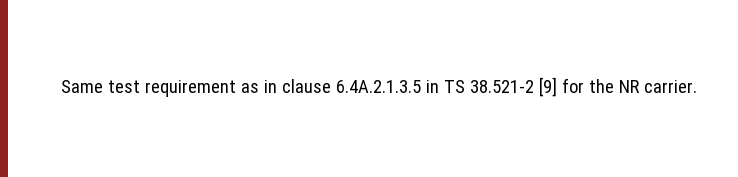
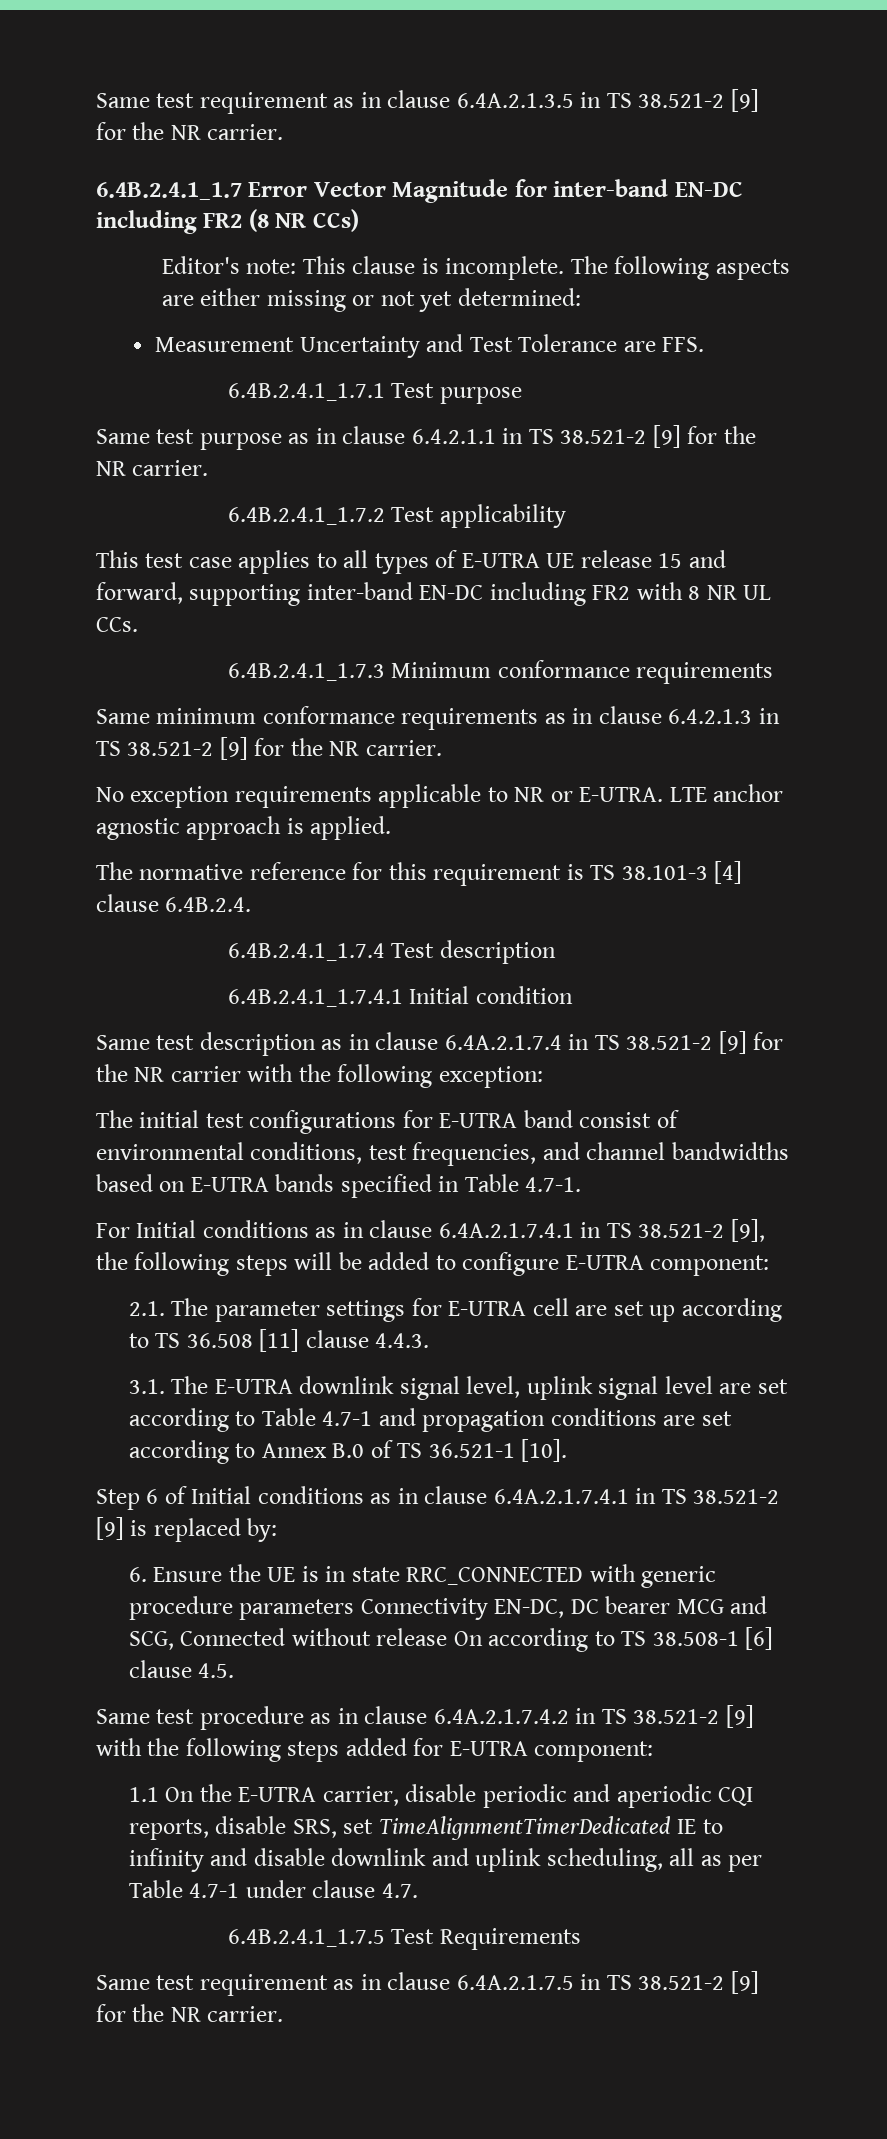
(697, 86) none -> [96,179,743,203] [96,209,359,234] [161,256,790,280] [161,288,581,312] [155,334,705,358] [227,383,522,404] [96,425,756,450] [96,460,209,476] [227,504,566,528] [96,550,726,574] [96,582,772,606] [96,617,138,632] [227,660,774,684] [96,706,780,730] [96,737,442,760] [96,784,784,808] [96,816,392,840] [96,861,743,886] [96,894,252,912] [227,940,556,964] [227,986,573,1007] [96,1031,784,1056] [96,1064,543,1088] [96,1110,679,1134] [96,1142,789,1166] [96,1174,582,1198] [96,1219,765,1242] [96,1252,770,1276] [128,1298,782,1322] [128,1329,430,1352] [128,1376,788,1400] [128,1408,732,1432] [128,1439,568,1464] [96,1486,780,1510] [96,1517,278,1542] [128,1564,717,1588] [128,1596,768,1620] [128,1627,774,1652] [128,1660,235,1678] [96,1705,754,1730] [96,1738,654,1762] [128,1784,754,1808] [128,1816,723,1840] [128,1848,763,1872] [128,1880,418,1898] [227,1928,581,1950] [96,1971,759,1996] [96,2004,284,2022] // 6.4B.2.4.1_1.7 Error Vector Magnitude for inter-band EN-DC including FR2 (8 NR CCs) // Editor's note: This clause is incomplete. The following aspects are either missing or not yet determined: // Measurement Uncertainty and Test Tolerance are FFS. // 6.4B.2.4.1_1.7.1 Test purpose // Same test purpose as in clause 6.4.2.1.1 in TS 38.521-2 [9] for the NR carrier. // 6.4B.2.4.1_1.7.2 Test applicability // This test case applies to all types of E-UTRA UE release 15 and forward, supporting inter-band EN-DC including FR2 with 8 NR UL CCs. // 6.4B.2.4.1_1.7.3 Minimum conformance requirements // Same minimum conformance requirements as in clause 6.4.2.1.3 in TS 38.521-2 [9] for the NR carrier. // No exception requirements applicable to NR or E-UTRA. LTE anchor agnostic approach is applied. // The normative reference for this requirement is TS 38.101-3 [4] clause 6.4B.2.4. // 6.4B.2.4.1_1.7.4 Test description // 6.4B.2.4.1_1.7.4.1 Initial condition // Same test description as in clause 6.4A.2.1.7.4 in TS 38.521-2 [9] for the NR carrier with the following exception: // The initial test configurations for E-UTRA band consist of environmental conditions, test frequencies, and channel bandwidths based on E-UTRA bands specified in Table 4.7-1. // For Initial conditions as in clause 6.4A.2.1.7.4.1 in TS 38.521-2 [9], the following steps will be added to configure E-UTRA component: // 2.1. The parameter settings for E-UTRA cell are set up according to TS 36.508 [11] clause 4.4.3. // 3.1. The E-UTRA downlink signal level, uplink signal level are set according to Table 4.7-1 and propagation conditions are set according to Annex B.0 of TS 36.521-1 [10]. // Step 6 of Initial conditions as in clause 6.4A.2.1.7.4.1 in TS 38.521-2 [9] is replaced by: // 6. Ensure the UE is in state RRC_CONNECTED with generic procedure parameters Connectivity EN-DC, DC bearer MCG and SCG, Connected without release On according to TS 38.508-1 [6] clause 4.5. // Same test procedure as in clause 6.4A.2.1.7.4.2 in TS 38.521-2 [9] with the following steps added for E-UTRA component: // 1.1 On the E-UTRA carrier, disable periodic and aperiodic CQI reports, disable SRS, set TimeAlignmentTimerDedicated IE to infinity and disable downlink and uplink scheduling, all as per Table 4.7-1 under clause 4.7. // 6.4B.2.4.1_1.7.5 Test Requirements // Same test requirement as in clause 6.4A.2.1.7.5 in TS 38.521-2 [9] for the NR carrier.

